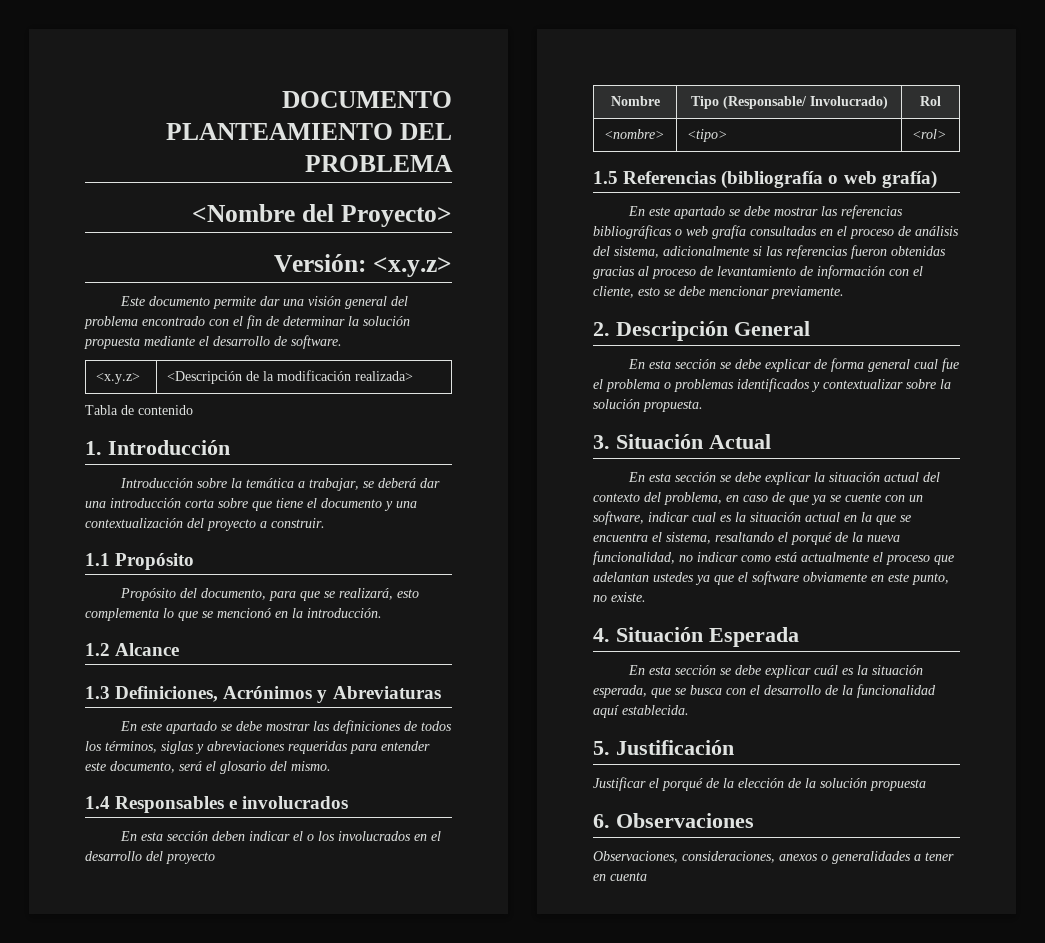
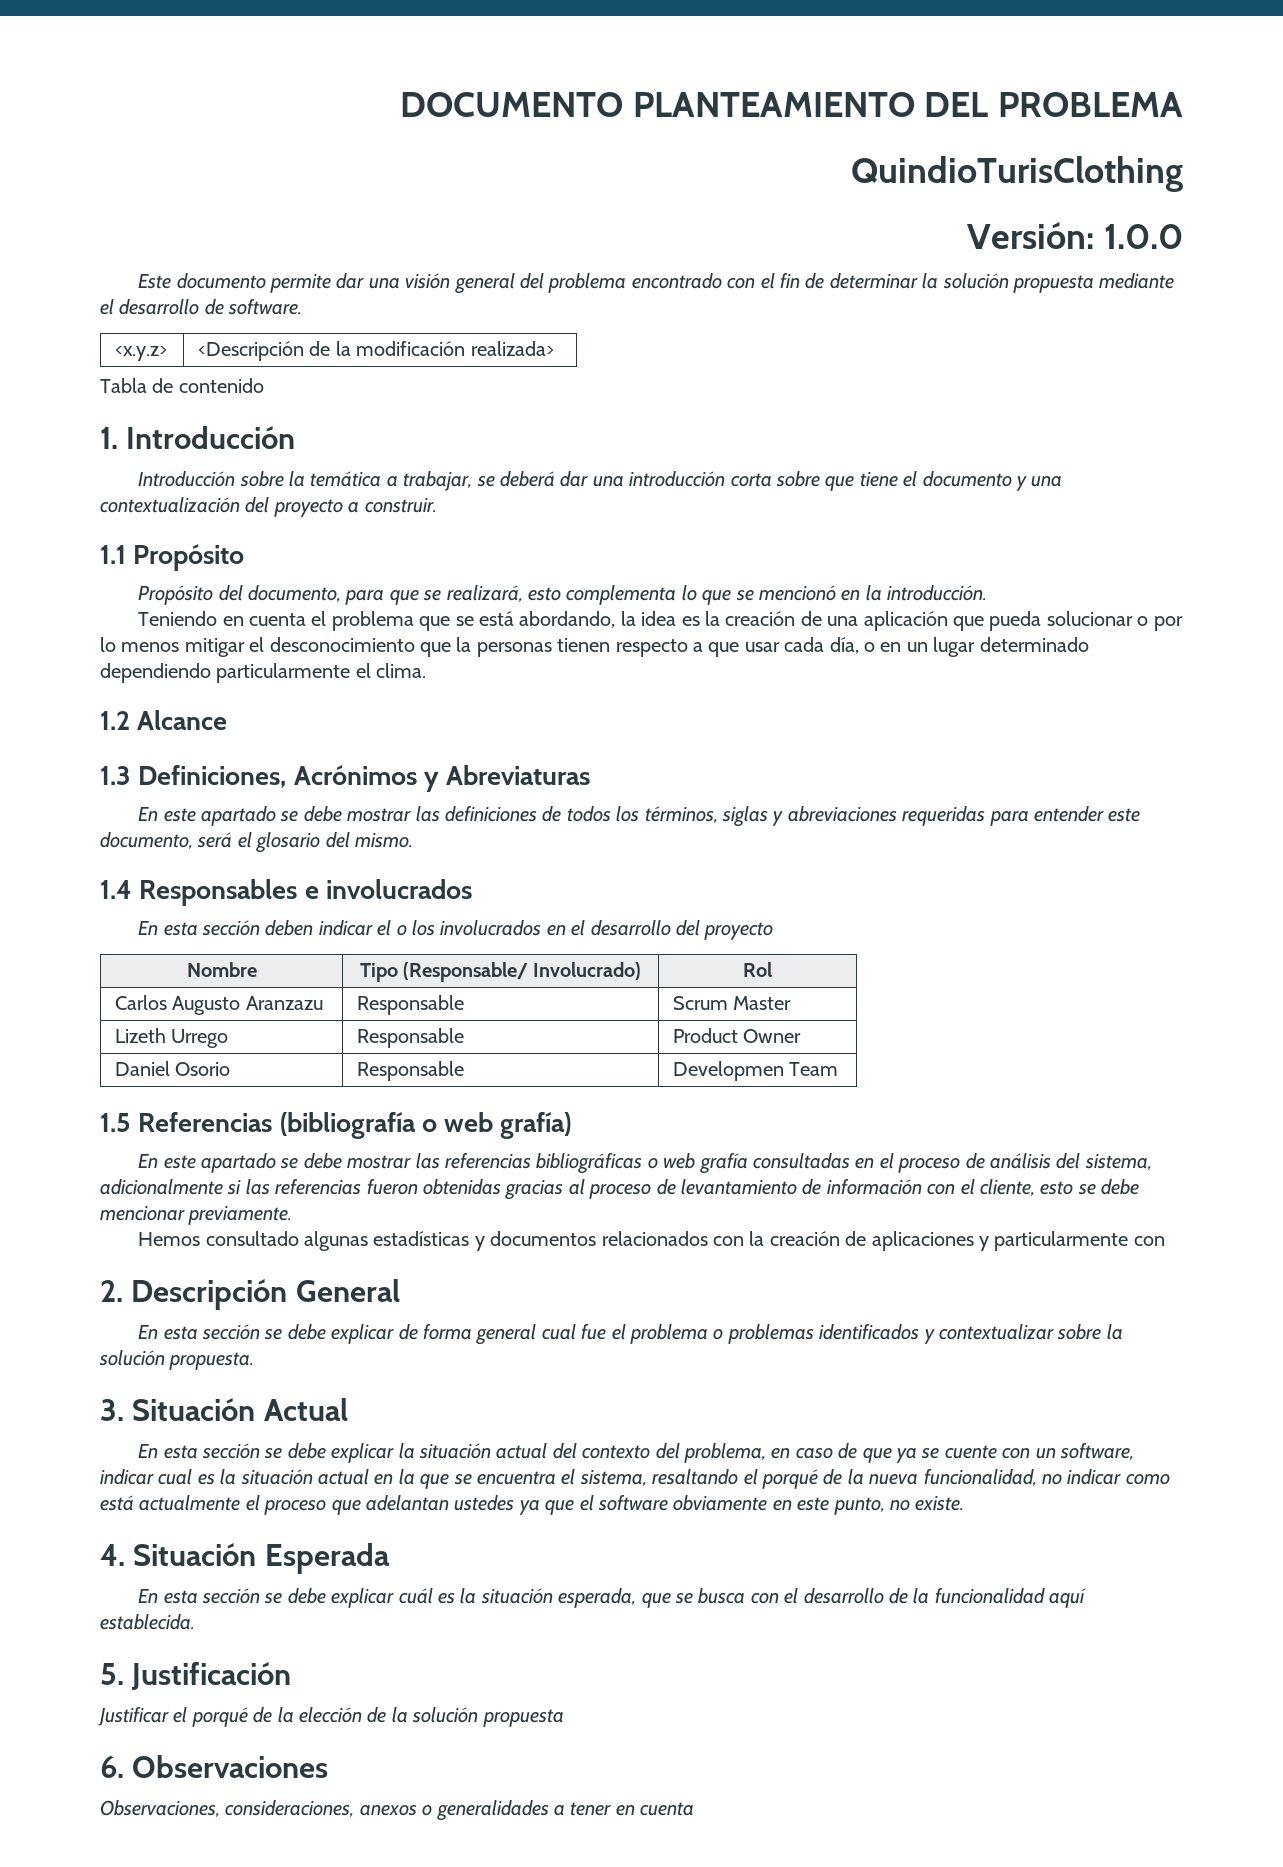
[192,204,452,227] <Nombre del Proyecto> -> [851,156,1184,192] QuindioTurisClothing
[373,257,452,277] <x.y.z> -> [1104,224,1183,249] 1.0.0
(382, 613) none -> [138,611,1183,631] [100,637,1089,657] [100,663,427,683] // Teniendo en cuenta el problema que se está abordando, la idea es la creación de una aplicación que pueda solucionar o por lo menos mitigar el desconocimiento que la personas tienen respecto a que usar cada día, o en un lugar determinado dependiendo particularmente el clima.
[603,129,664,139] [686,129,727,142] [911,129,946,139] <nombre> | <tipo> | <rol> -> [115,995,323,1015] [357,995,465,1015] [673,996,792,1010] [115,1028,229,1048] [357,1028,465,1048] [673,1028,802,1043] [115,1061,231,1076] [357,1061,465,1081] [673,1061,839,1081] Carlos Augusto Aranzazu | Responsable | Scrum Master // Lizeth Urrego | Responsable | Product Owner // Daniel Osorio | Responsable | Developmen Team
(844, 292) none -> [138,1231,1165,1251] // Hemos consultado algunas estadísticas y documentos relacionados con la creación de aplicaciones y particularmente con

